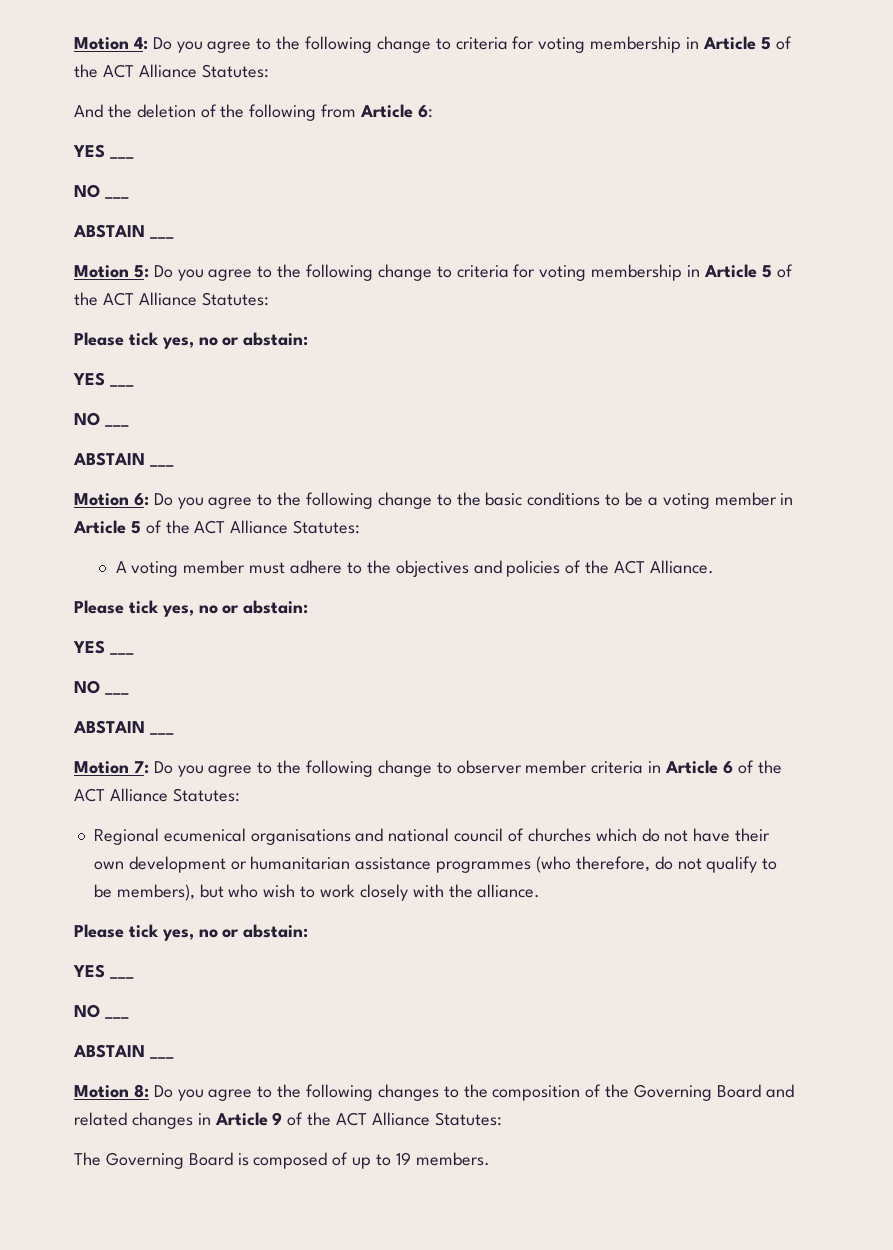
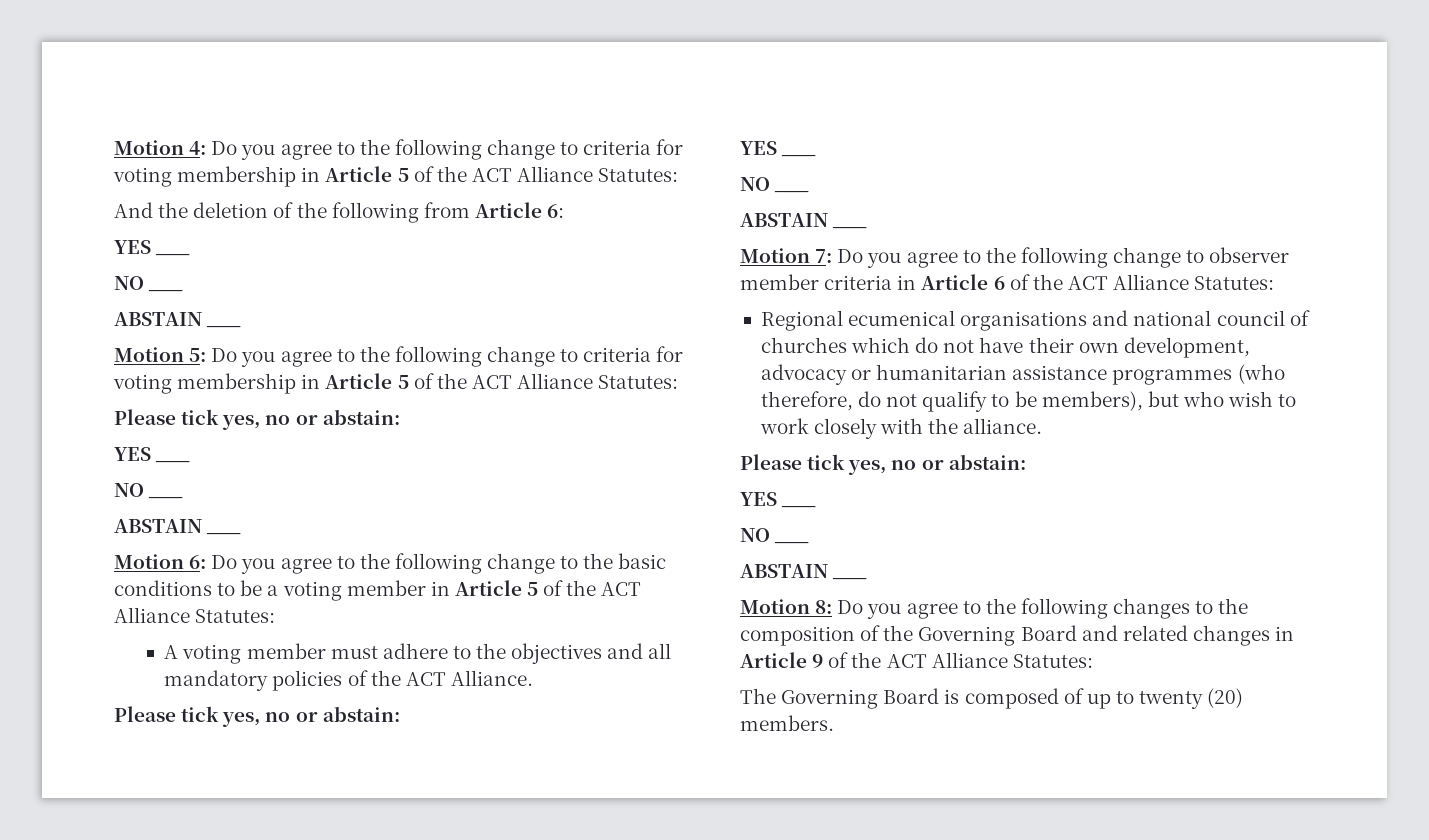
(502, 567) none -> [648,643,672,659] [164,670,269,691] all mandatory
[128,856,226,873] development -> [1123,337,1250,358] [760,364,847,385] development, advocacy
[395,1152,411,1165] 19 -> [1139,688,1244,709] twenty (20)

